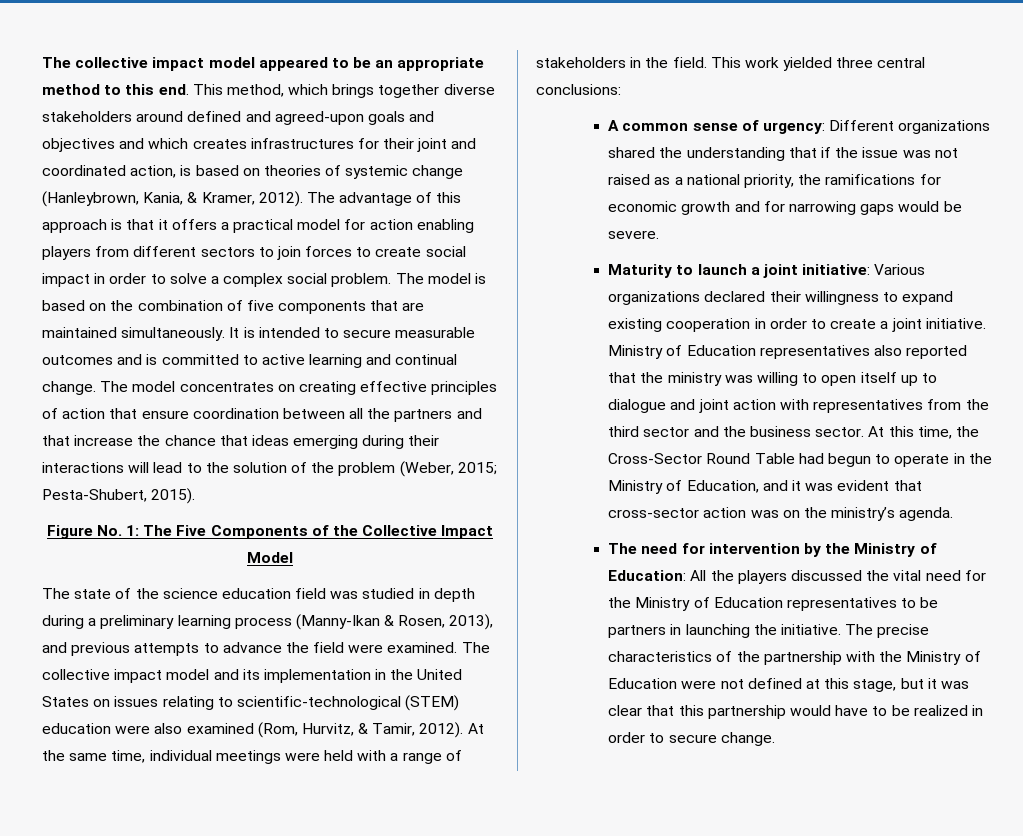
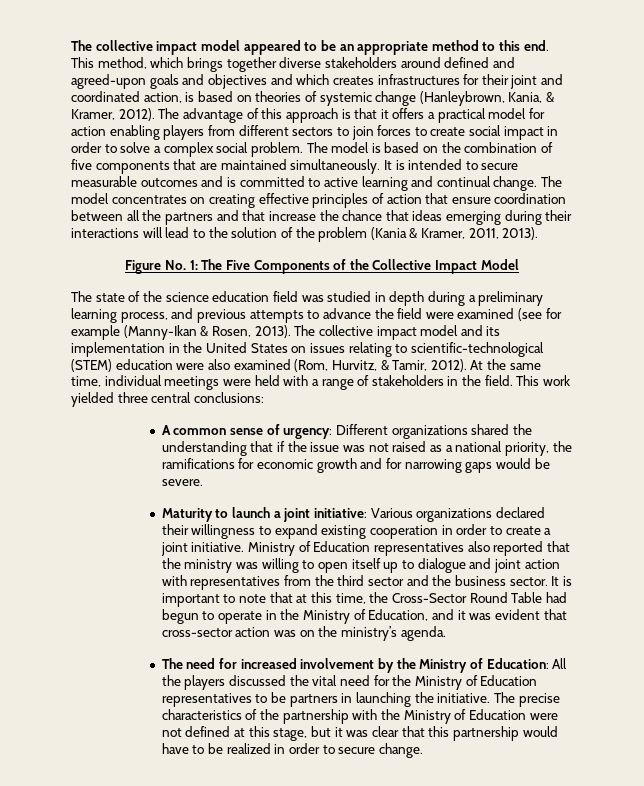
[399,461,497,477] [42,488,196,504] (Weber, 2015; Pesta-Shubert, 2015). -> [370,227,539,240] (Kania & Kramer, 2011, 2013).
[234,614,494,630] process (Manny-Ikan & Rosen, 2013), -> [120,312,168,323] process,
[387,642,458,653] examined. -> [457,308,562,321] [71,325,291,340] examined (see for example (Manny-Ikan & Rosen, 2013).
[868,426,885,437] At -> [551,576,572,586] [161,592,308,607] It is important to note that at
[708,543,800,554] intervention -> [240,658,375,669] increased involvement

